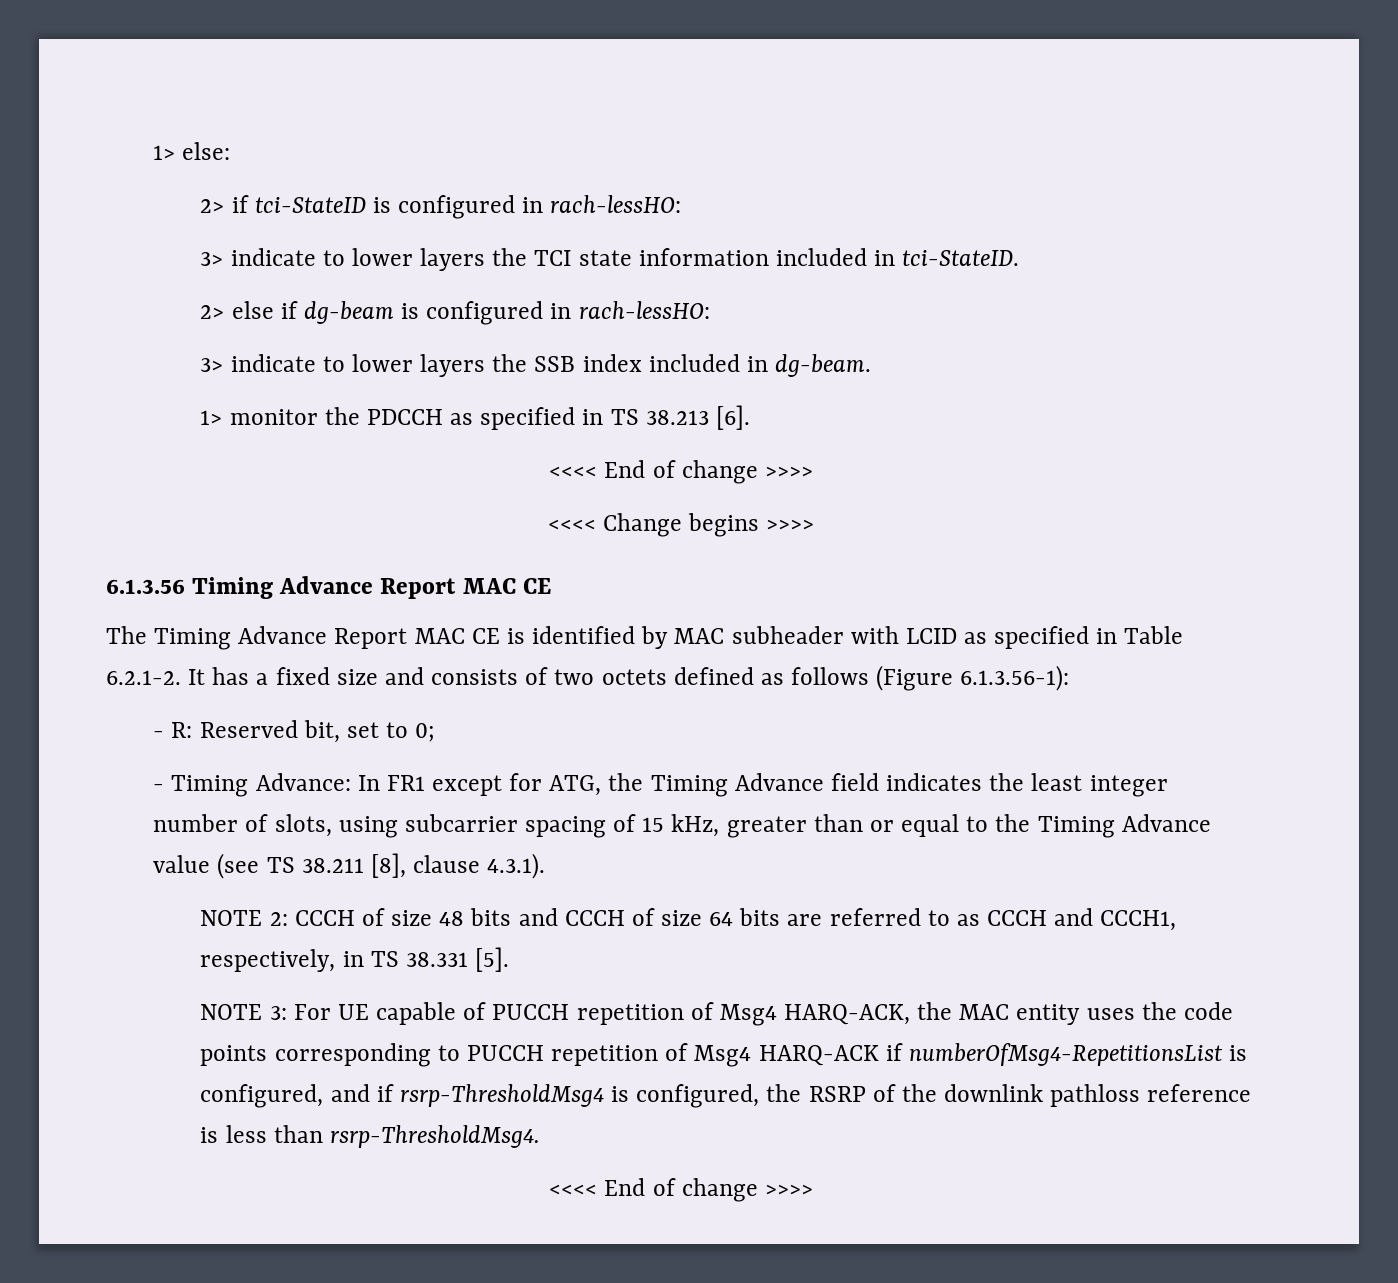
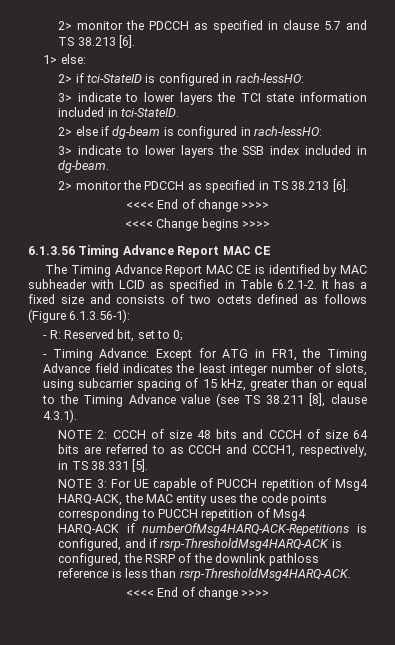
(153, 152) none -> [58,20,367,33] [58,35,136,48] 2> monitor the PDCCH as specified in clause 5.7 and TS 38.213 [6]. //
[200,410,223,425] 1> -> [58,181,73,190] 2>
[357,773,602,796] In FR1 except for ATG, -> [156,348,297,361] Except for ATG in FR1,
[908,1043,1223,1066] numberOfMsg4-RepetitionsList -> [142,523,350,536] numberOfMsg4HARQ-ACK-Repetitions
[399,1084,604,1107] rsrp-ThresholdMsg4 -> [160,538,330,551] rsrp-ThresholdMsg4HARQ-ACK
[329,1125,540,1148] rsrp-ThresholdMsg4. -> [179,568,351,581] rsrp-ThresholdMsg4HARQ-ACK.

